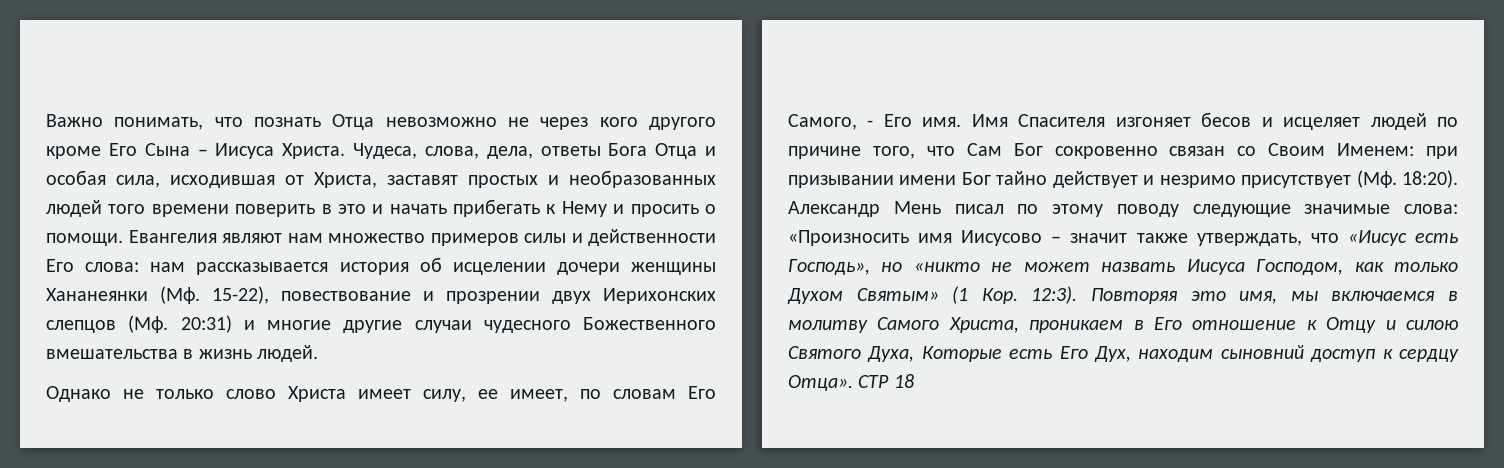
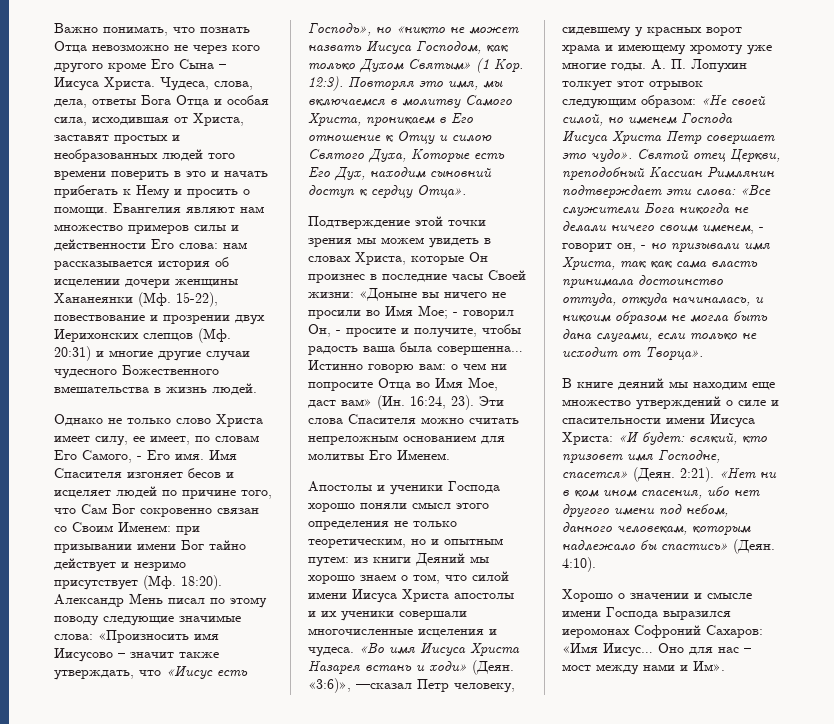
[858,374,914,388] СТР 18 -> [308,216,486,229] [308,237,491,248] [308,252,488,265] [308,270,526,283] [308,288,506,301] [308,305,514,319] [308,324,521,338] [308,342,523,355] [308,360,507,373] [308,377,498,391] [308,395,504,410] [308,414,519,424] [308,435,505,445] [308,450,450,461] [308,481,500,495] [308,502,489,512] [308,521,457,530] [308,538,503,548] [308,553,489,567] [308,571,509,584] [308,589,514,603] [308,611,467,621] [308,628,497,637] [308,643,520,657] [308,660,514,675] [308,678,515,693] [562,26,742,37] [562,44,772,55] [562,59,747,73] [562,81,703,91] [562,94,766,109] [562,113,733,126] [562,131,775,145] [562,149,780,163] [562,167,775,181] [562,185,771,199] [562,203,749,216] [562,221,764,234] [562,243,770,253] [562,257,758,271] [562,275,723,289] [562,293,764,306] [562,311,768,325] [562,329,757,342] [562,347,703,361] [562,378,775,390] [562,396,779,410] [562,414,755,428] [562,432,767,445] [562,450,720,464] [562,467,777,482] [562,486,760,499] [562,504,728,518] [562,522,751,536] [562,539,775,554] [562,557,596,572] [562,589,752,602] [562,607,731,620] [562,625,763,638] [562,643,751,657] [562,661,725,675] // Подтверждение этой точки зрения мы можем увидеть в словах Христа, которые Он произнес в последние часы Своей жизни: «Доныне вы ничего не просили во Имя Мое; - говорил Он, - просите и получите, чтобы радость ваша была совершенна… Истинно говорю вам: о чем ни попросите Отца во Имя Мое, даст вам» (Ин. 16:24, 23). Эти слова Спасителя можно считать непреложным основанием для молитвы Его Именем. // Апостолы и ученики Господа хорошо поняли смысл этого определения не только теоретическим, но и опытным путем: из книги Деяний мы хорошо знаем о том, что силой имени Иисуса Христа апостолы и их ученики совершали многочисленные исцеления и чудеса. «Во имя Иисуса Христа Назарея встань и ходи» (Деян. «3:6)», —сказал Петр человеку, сидевшему у красных ворот храма и имеющему хромоту уже многие годы. А. П. Лопухин толкует этот отрывок следующим образом: «Не своей силой, но именем Господа Иисуса Христа Петр совершает это чудо». Святой отец Церкви, преподобный Кассиан Римлянин подтверждает эти слова: «Все служители Бога никогда не делали ничего своим именем, - говорит он, - но призывали имя Христа, так как сама власть принимала достоинство оттуда, откуда начиналась, и никоим образом не могла быть дана слугами, если только не исходит от Творца». // В книге деяний мы находим еще множество утверждений о силе и спасительности имени Иисуса Христа: «И будет: всякий, кто призовет имя Господне, спасется» (Деян. 2:21). «Нет ни в ком ином спасения, ибо нет другого имени под небом, данного человекам, которым надлежало бы спастись» (Деян. 4:10). // Хорошо о значении и смысле имени Господа выразился иеромонах Софроний Сахаров: «Имя Иисус… Оно для нас – мост между нами и Им».

